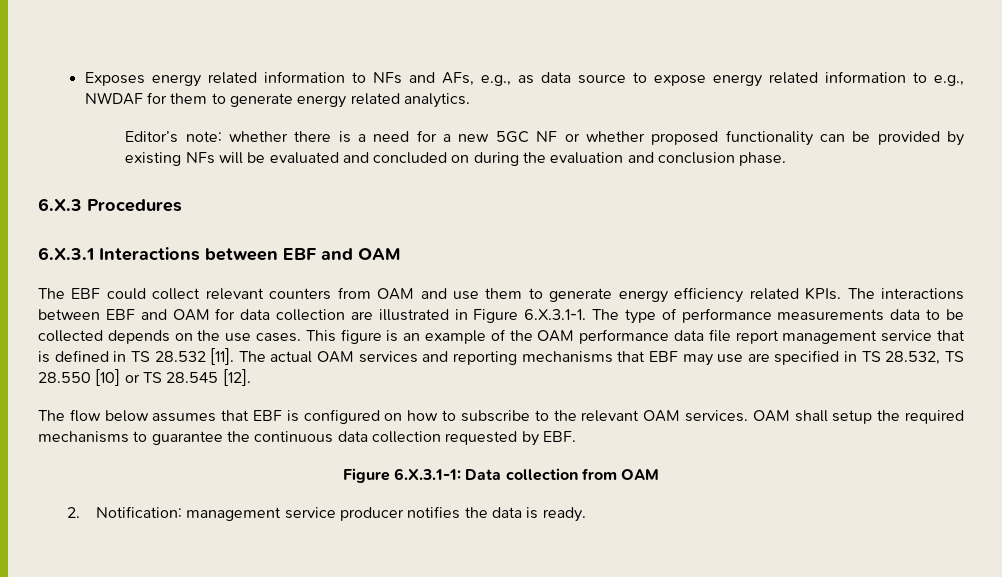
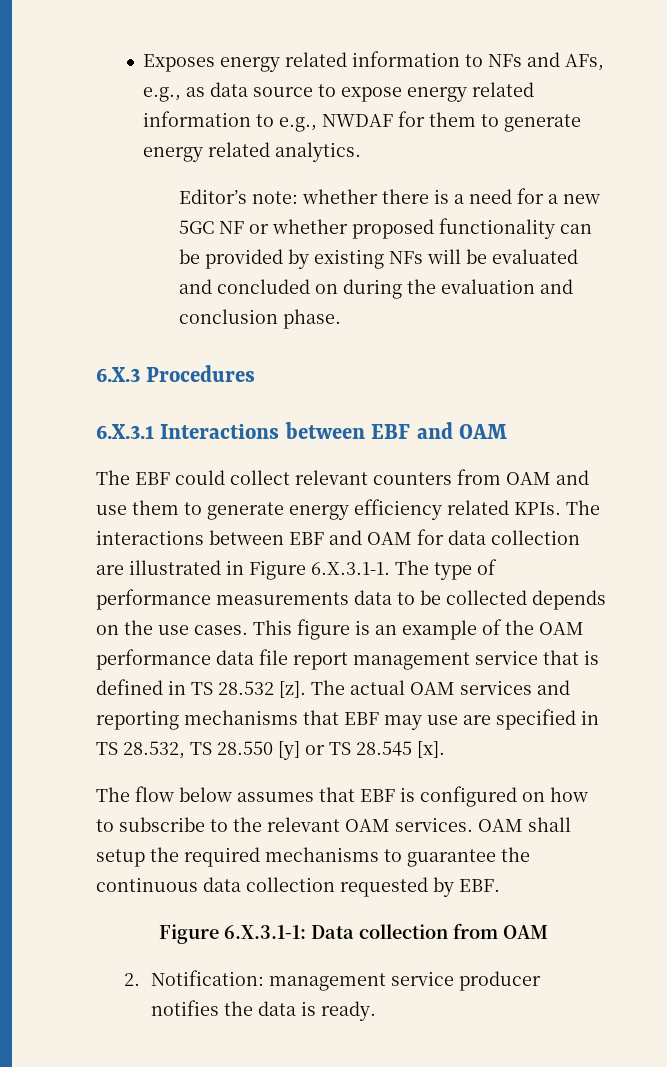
[210,348,235,365] [11]. -> [279,681,306,698] [z].
[95,369,121,386] [10] -> [278,741,300,760] [y]
[222,369,251,386] [12]. -> [417,741,445,758] [x].

